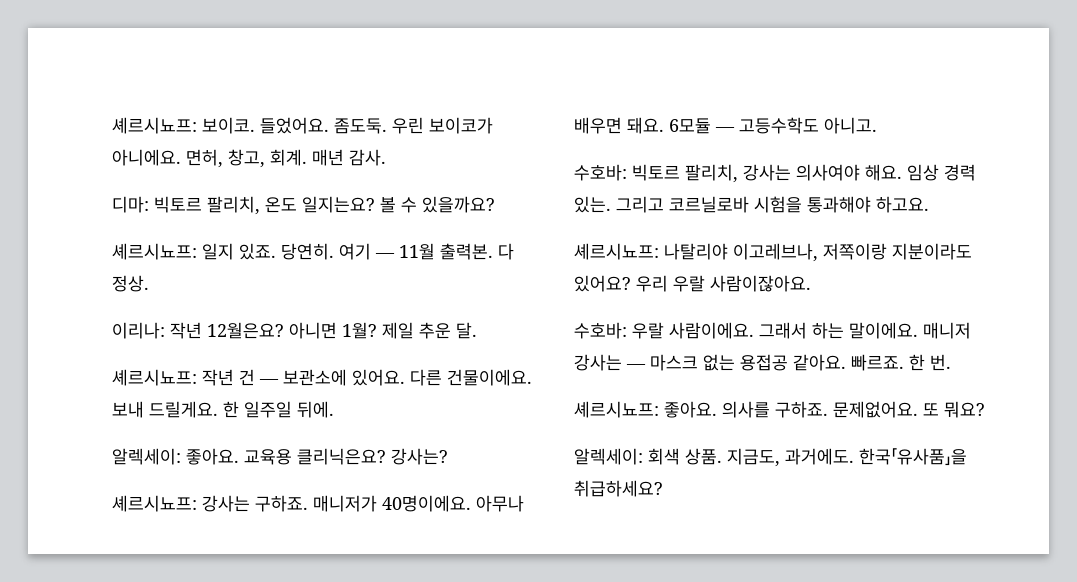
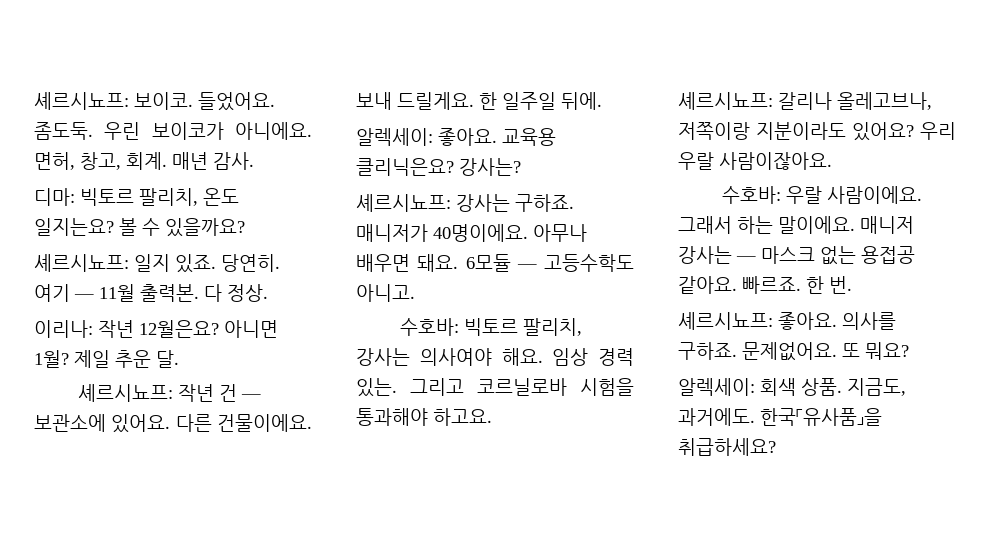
[664,243,818,262] 나탈리야 이고레브나, -> [778,92,932,110] 갈리나 올레고브나,

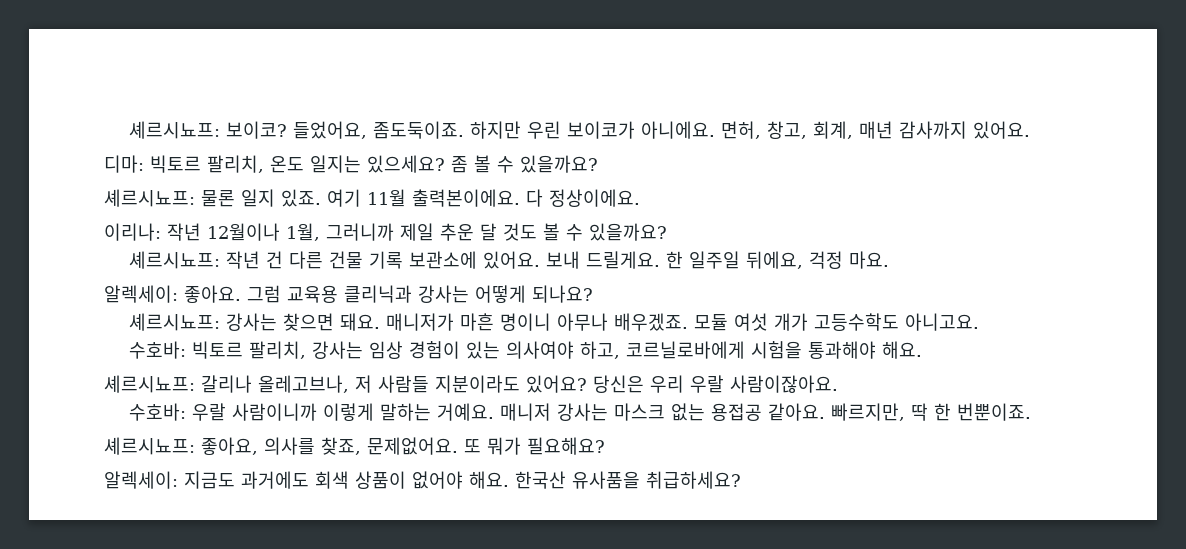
[34,92,275,111] [34,122,93,140] 셰르시뇨프: 보이코. 들었어요. 좀도둑. -> [128,121,521,139] 셰르시뇨프: 보이코? 들었어요, 좀도둑이죠. 하지만
[126,152,254,170] 회계. 매년 감사. -> [812,121,1030,139] 회계, 매년 감사까지 있어요.
[34,218,245,237] [34,254,129,272] 일지는요? 볼 수 있을까요? // 셰르시뇨프: -> [310,155,598,173] [104,189,235,207] 일지는 있으세요? 좀 볼 수 있을까요? // 셰르시뇨프: 물론
[221,254,280,272] [34,284,268,302] [34,320,278,338] [34,350,179,368] [78,384,262,402] [34,414,312,433] 당연히. 여기 — 11월 출력본. 다 정상. // 이리나: 작년 12월은요? 아니면 1월? 제일 추운 달. // 셰르시뇨프: 작년 건 — 보관소에 있어요. 다른 건물이에요. -> [327,189,640,207] [104,223,667,241] [128,251,540,269] 여기 11월 출력본이에요. 다 정상이에요. // 이리나: 작년 12월이나 1월, 그러니까 제일 추운 달 것도 볼 수 있을까요? // 셰르시뇨프: 작년 건 다른 건물 기록 보관소에 있어요.
[561,92,602,110] 뒤에. -> [745,251,889,269] 뒤에요, 걱정 마요.
[502,128,556,146] [356,158,521,176] [356,194,574,212] [356,224,587,242] [356,254,634,272] [356,284,415,302] [400,318,583,336] [356,348,634,366] [356,378,567,397] 교육용 클리닉은요? 강사는? // 셰르시뇨프: 강사는 구하죠. 매니저가 40명이에요. 아무나 배우면 돼요. 6모듈 — 고등수학도 아니고. // 수호바: 빅토르 팔리치, 강사는 의사여야 해요. 임상 경력 있는. 그리고 코르닐로바 -> [247,285,593,303] [128,313,979,331] [128,341,745,359] 그럼 교육용 클리닉과 강사는 어떻게 되나요? // 셰르시뇨프: 강사는 찾으면 돼요. 매니저가 마흔 명이니 아무나 배우겠죠. 모듈 여섯 개가 고등수학도 아니고요. // 수호바: 빅토르 팔리치, 강사는 임상 경험이 있는 의사여야 하고, 코르닐로바에게
[433,408,492,426] 하고요. -> [881,341,922,359] 해요.
[678,122,750,140] 저쪽이랑 -> [355,375,429,393] 저 사람들
(914, 131) none -> [593,375,644,393] 당신은
[827,186,923,204] [678,216,855,234] 사람이에요. 그래서 하는 말이에요. -> [231,403,494,421] 사람이니까 이렇게 말하는 거예요.
[736,256,756,261] — -> (608, 412) none
[742,276,852,294] [678,312,896,330] [678,342,909,361] [678,378,906,396] [678,408,882,426] 빠르죠. 한 번. // 셰르시뇨프: 좋아요. 의사를 구하죠. 문제없어요. 또 뭐요? // 알렉세이: 회색 상품. 지금도, 과거에도. 한국「유사품」을 -> [830,403,1031,421] [104,437,605,455] [104,471,640,489] 빠르지만, 딱 한 번뿐이죠. // 셰르시뇨프: 좋아요, 의사를 찾죠, 문제없어요. 또 뭐가 필요해요? // 알렉세이: 지금도 과거에도 회색 상품이 없어야 해요. 한국산 유사품을

